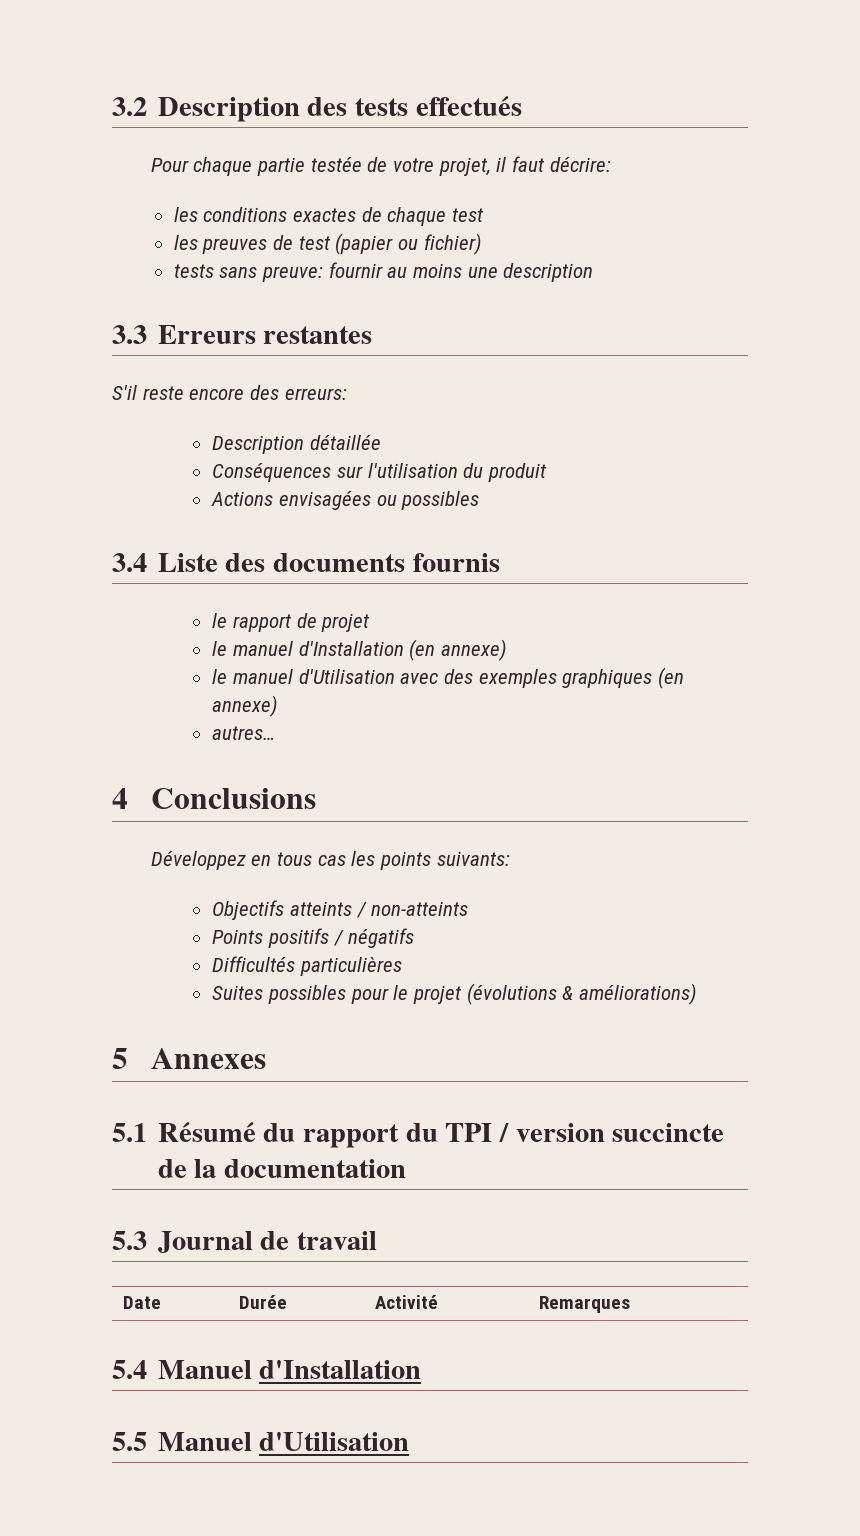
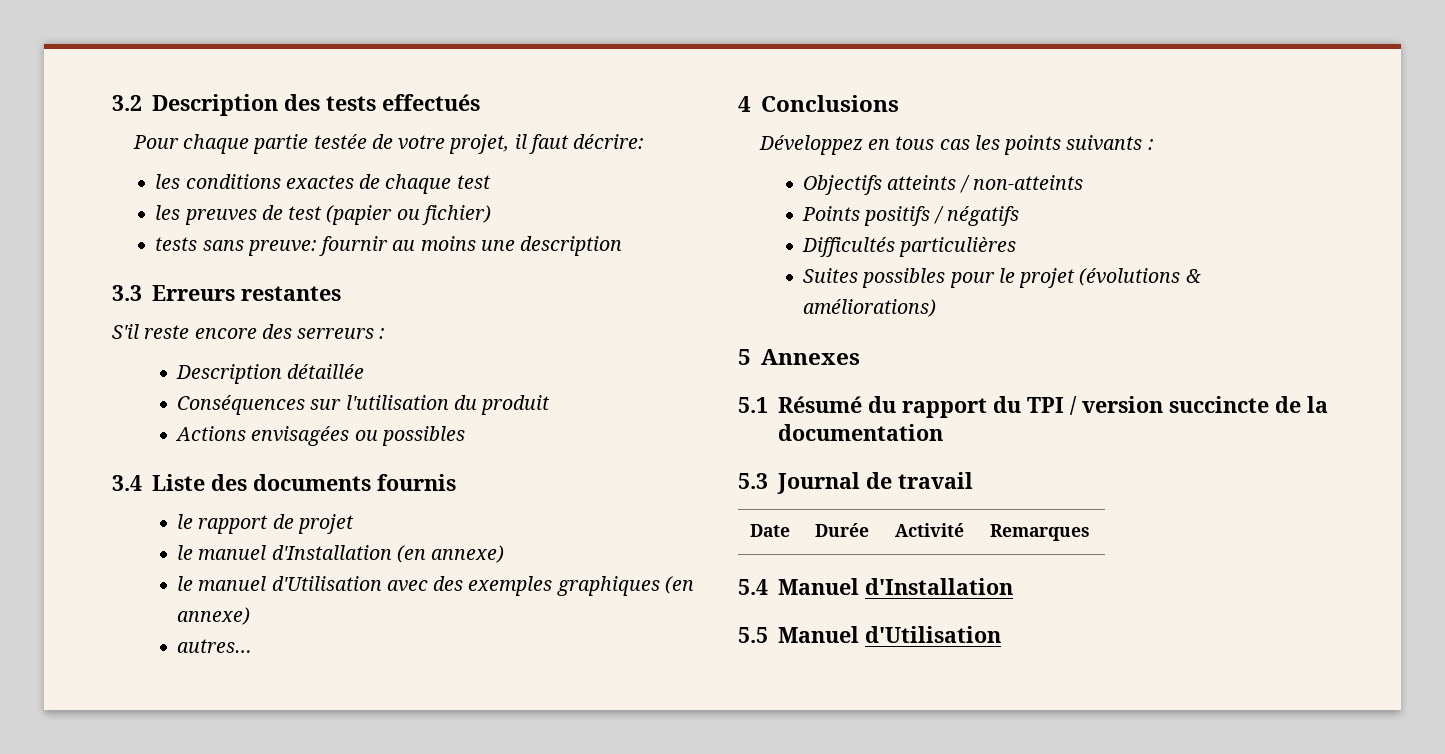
[284,388,347,400] erreurs: -> [297,328,386,339] serreurs :
[436,851,510,866] suivants: -> [1066,135,1154,150] suivants :

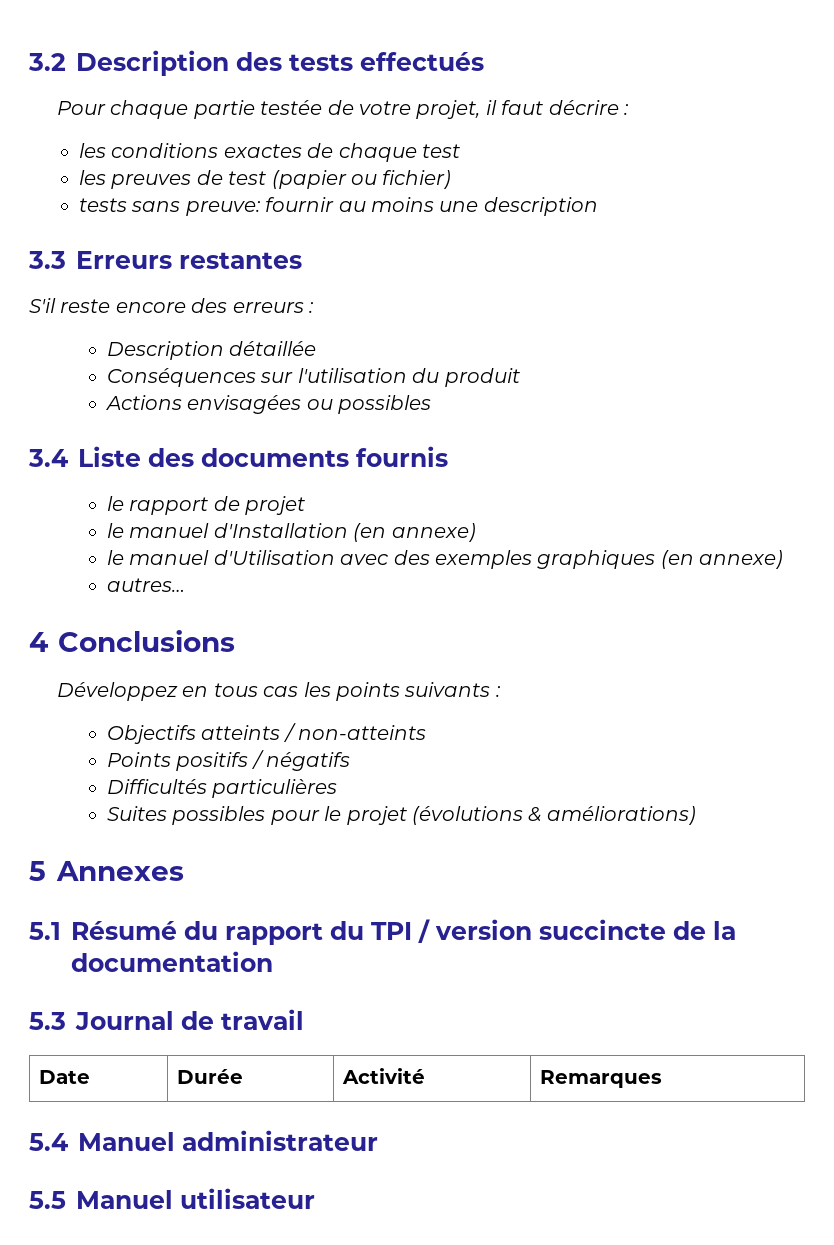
[573,134,645,149] décrire: -> [548,100,629,115] décrire :
[297,328,375,339] serreurs -> [232,302,304,313] erreurs
[864,578,1013,595] d'Installation -> [182,1130,378,1151] administrateur
[864,626,1001,643] d'Utilisation -> [180,1188,315,1209] utilisateur

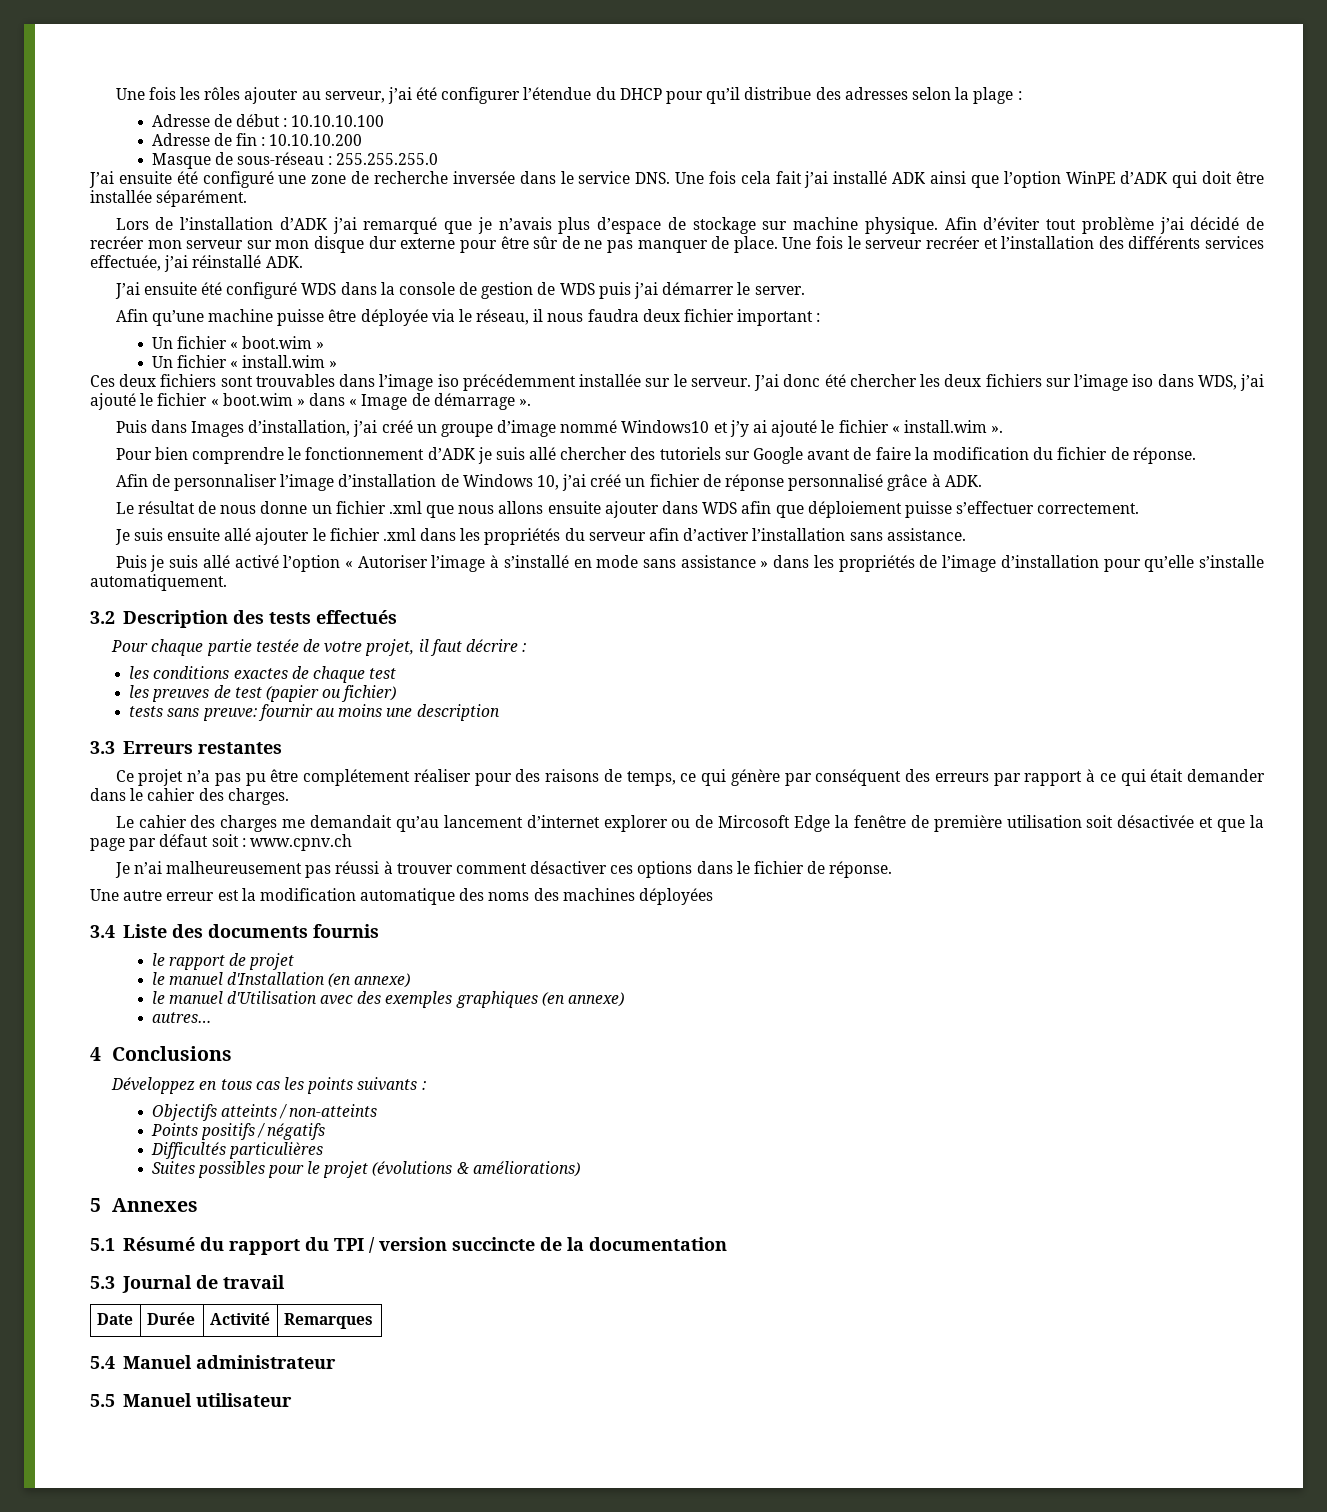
(28, 62) none -> [115,87,1022,104] [151,114,385,127] [151,133,363,146] [151,152,439,169] [89,171,1264,188] [90,190,248,207] [115,217,1265,234] [90,236,1265,253] [90,255,303,272] [114,282,805,299] [115,309,821,326] [151,336,325,349] [151,355,338,368] [90,374,1265,391] [90,393,532,410] [115,420,1004,437] [115,447,1196,464] [115,474,982,491] [115,501,1140,518] [114,528,966,545] [115,555,1264,572] [90,574,227,591] Une fois les rôles ajouter au serveur, j’ai été configurer l’étendue du DHCP pour qu’il distribue des adresses selon la plage : // Adresse de début : 10.10.10.100 // Adresse de fin : 10.10.10.200 // Masque de sous-réseau : 255.255.255.0 // J’ai ensuite été configuré une zone de recherche inversée dans le service DNS. Une fois cela fait j’ai installé ADK ainsi que l’option WinPE d’ADK qui doit être installée séparément. // Lors de l’installation d’ADK j’ai remarqué que je n’avais plus d’espace de stockage sur machine physique. Afin d’éviter tout problème j’ai décidé de recréer mon serveur sur mon disque dur externe pour être sûr de ne pas manquer de place. Une fois le serveur recréer et l’installation des différents services effectuée, j’ai réinstallé ADK. // J’ai ensuite été configuré WDS dans la console de gestion de WDS puis j’ai démarrer le server. // Afin qu’une machine puisse être déployée via le réseau, il nous faudra deux fichier important : // Un fichier « boot.wim » // Un fichier « install.wim » // Ces deux fichiers sont trouvables dans l’image iso précédemment installée sur le serveur. J’ai donc été chercher les deux fichiers sur l’image iso dans WDS, j’ai ajouté le fichier « boot.wim » dans « Image de démarrage ». // Puis dans Images d’installation, j’ai créé un groupe d’image nommé Windows10 et j’y ai ajouté le fichier « install.wim ». // Pour bien comprendre le fonctionnement d’ADK je suis allé chercher des tutoriels sur Google avant de faire la modification du fichier de réponse. // Afin de personnaliser l’image d’installation de Windows 10, j’ai créé un fichier de réponse personnalisé grâce à ADK. // Le résultat de nous donne un fichier .xml que nous allons ensuite ajouter dans WDS afin que déploiement puisse s’effectuer correctement. // Je suis ensuite allé ajouter le fichier .xml dans les propriétés du serveur afin d’activer l’installation sans assistance. // Puis je suis allé activé l’option « Autoriser l’image à s’installé en mode sans assistance » dans les propriétés de l’image d’installation pour qu’elle s’installe automatiquement. //
[29,298,314,313] [106,341,317,360] [106,368,520,387] [104,395,432,414] S'il reste encore des erreurs : // Description détaillée // Conséquences sur l'utilisation du produit // Actions envisagées ou possibles -> [115,769,1266,786] [90,788,289,805] [115,815,1264,832] [90,834,352,851] [114,861,893,878] [90,888,714,905] Ce projet n’a pas pu être complétement réaliser pour des raisons de temps, ce qui génère par conséquent des erreurs par rapport à ce qui était demander dans le cahier des charges. // Le cahier des charges me demandait qu’au lancement d’internet explorer ou de Mircosoft Edge la fenêtre de première utilisation soit désactivée et que la page par défaut soit : www.cpnv.ch // Je n’ai malheureusement pas réussi à trouver comment désactiver ces options dans le fichier de réponse. // Une autre erreur est la modification automatique des noms des machines déployées

